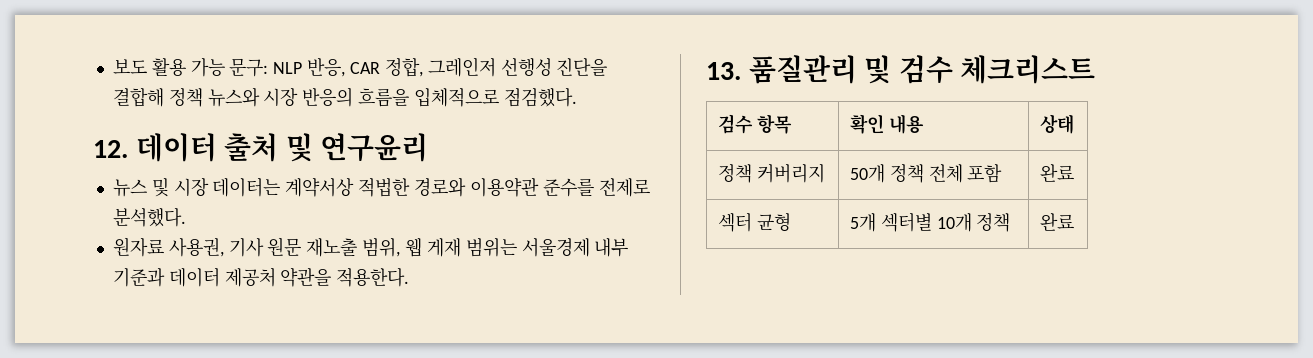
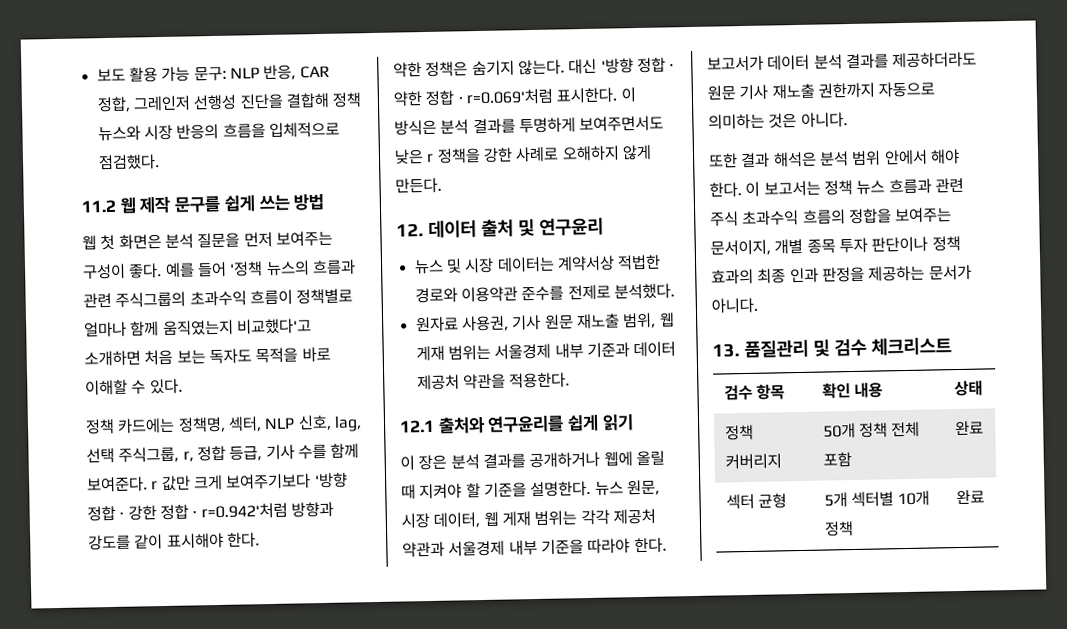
(577, 97) none -> [81,193,325,214] [82,230,333,251] [82,259,356,280] [83,288,354,308] [84,318,312,338] [84,346,331,367] [85,378,183,396] [85,414,362,435] [86,443,360,464] [86,472,348,493] [87,501,334,522] [88,532,260,551] [393,57,675,78] [393,87,637,107] [394,115,665,136] [394,144,652,165] [395,177,442,194] // 11.2 웹 제작 문구를 쉽게 쓰는 방법 // 웹 첫 화면은 분석 질문을 먼저 보여주는 구성이 좋다. 예를 들어 '정책 뉴스의 흐름과 관련 주식그룹의 초과수익 흐름이 정책별로 얼마나 함께 움직였는지 비교했다'고 소개하면 처음 보는 독자도 목적을 바로 이해할 수 있다. // 정책 카드에는 정책명, 섹터, NLP 신호, lag, 선택 주식그룹, r, 정합 등급, 기사 수를 함께 보여준다. r 값만 크게 보여주기보다 '방향 정합 · 강한 정합 · r=0.942'처럼 방향과 강도를 같이 표시해야 한다. // 약한 정책은 숨기지 않는다. 대신 '방향 정합 · 약한 정합 · r=0.069'처럼 표시한다. 이 방식은 분석 결과를 투명하게 보여주면서도 낮은 r 정책을 강한 사례로 오해하지 않게 만든다.
(410, 277) none -> [399,414,634,434] [400,450,665,471] [401,479,660,500] [401,508,656,529] [402,537,667,558] [707,51,978,72] [707,81,936,101] [708,112,848,130] [708,148,960,169] [709,177,964,198] [710,207,953,227] [710,235,961,256] [711,264,972,285] [711,297,759,314] // 12.1 출처와 연구윤리를 쉽게 읽기 // 이 장은 분석 결과를 공개하거나 웹에 올릴 때 지켜야 할 기준을 설명한다. 뉴스 원문, 시장 데이터, 웹 게재 범위는 각각 제공처 약관과 서울경제 내부 기준을 따라야 한다. 보고서가 데이터 분석 결과를 제공하더라도 원문 기사 재노출 권한까지 자동으로 의미하는 것은 아니다. // 또한 결과 해석은 분석 범위 안에서 해야 한다. 이 보고서는 정책 뉴스 흐름과 관련 주식 초과수익 흐름의 정합을 보여주는 문서이지, 개별 종목 투자 판단이나 정책 효과의 최종 인과 판정을 제공하는 문서가 아니다.

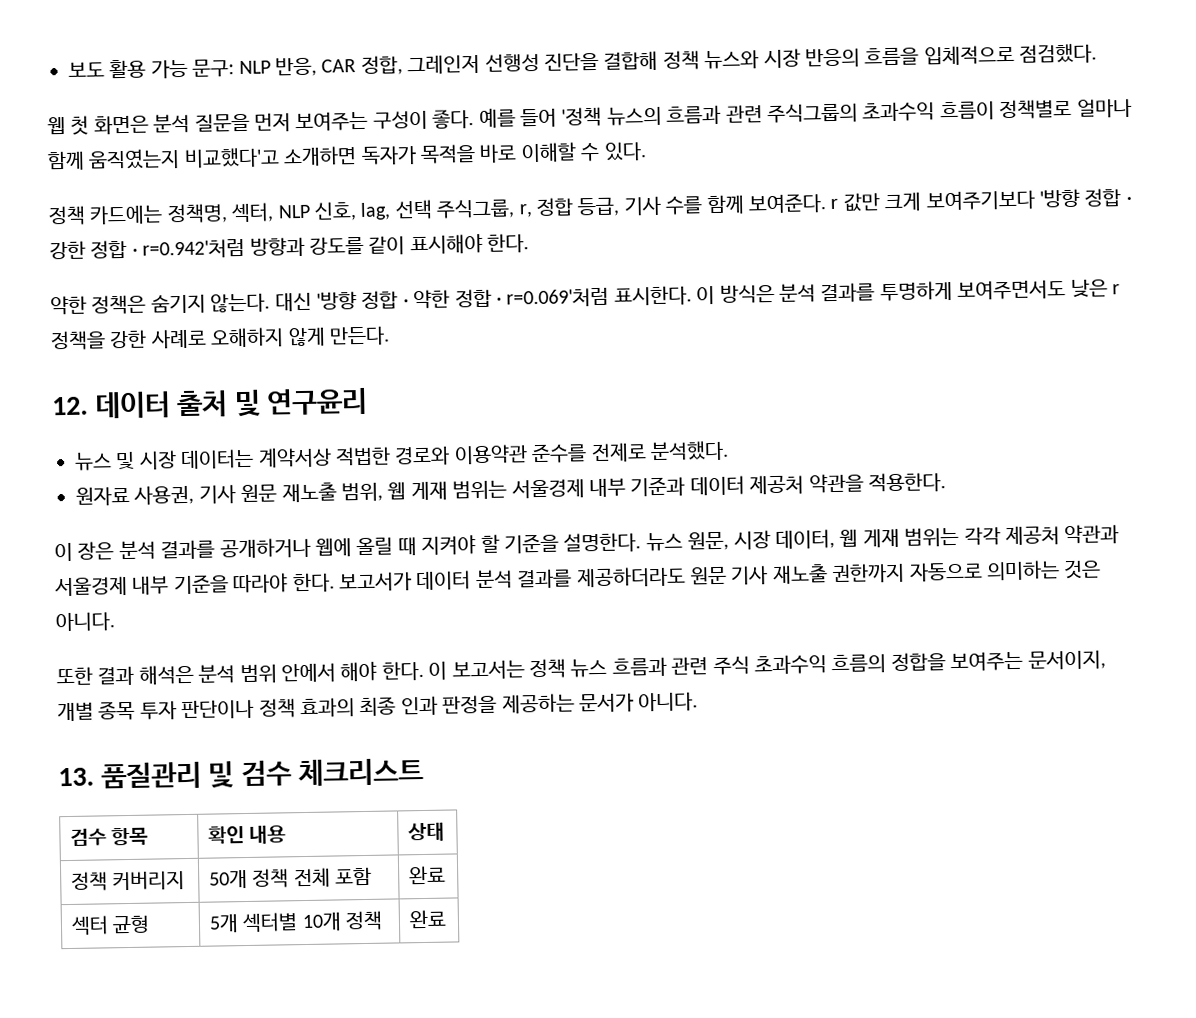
[81,193,325,214] // 11.2 웹 제작 문구를 쉽게 쓰는 방법 -> (1098, 53) none
[144,348,252,366] 처음 보는 독자도 -> [360,146,417,165] 독자가
[399,414,634,434] // 12.1 출처와 연구윤리를 쉽게 읽기 -> (946, 482) none

